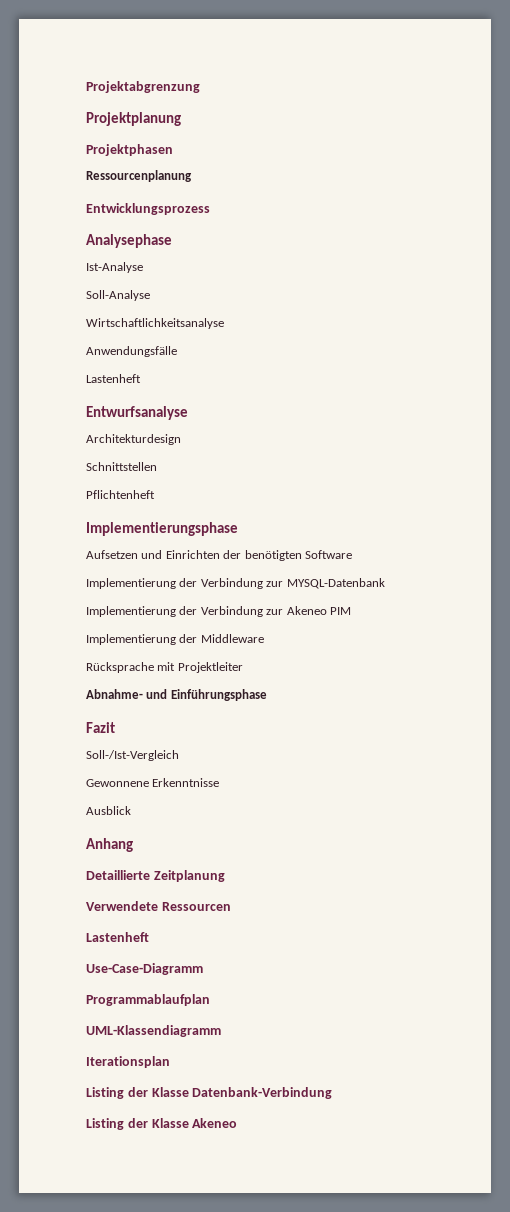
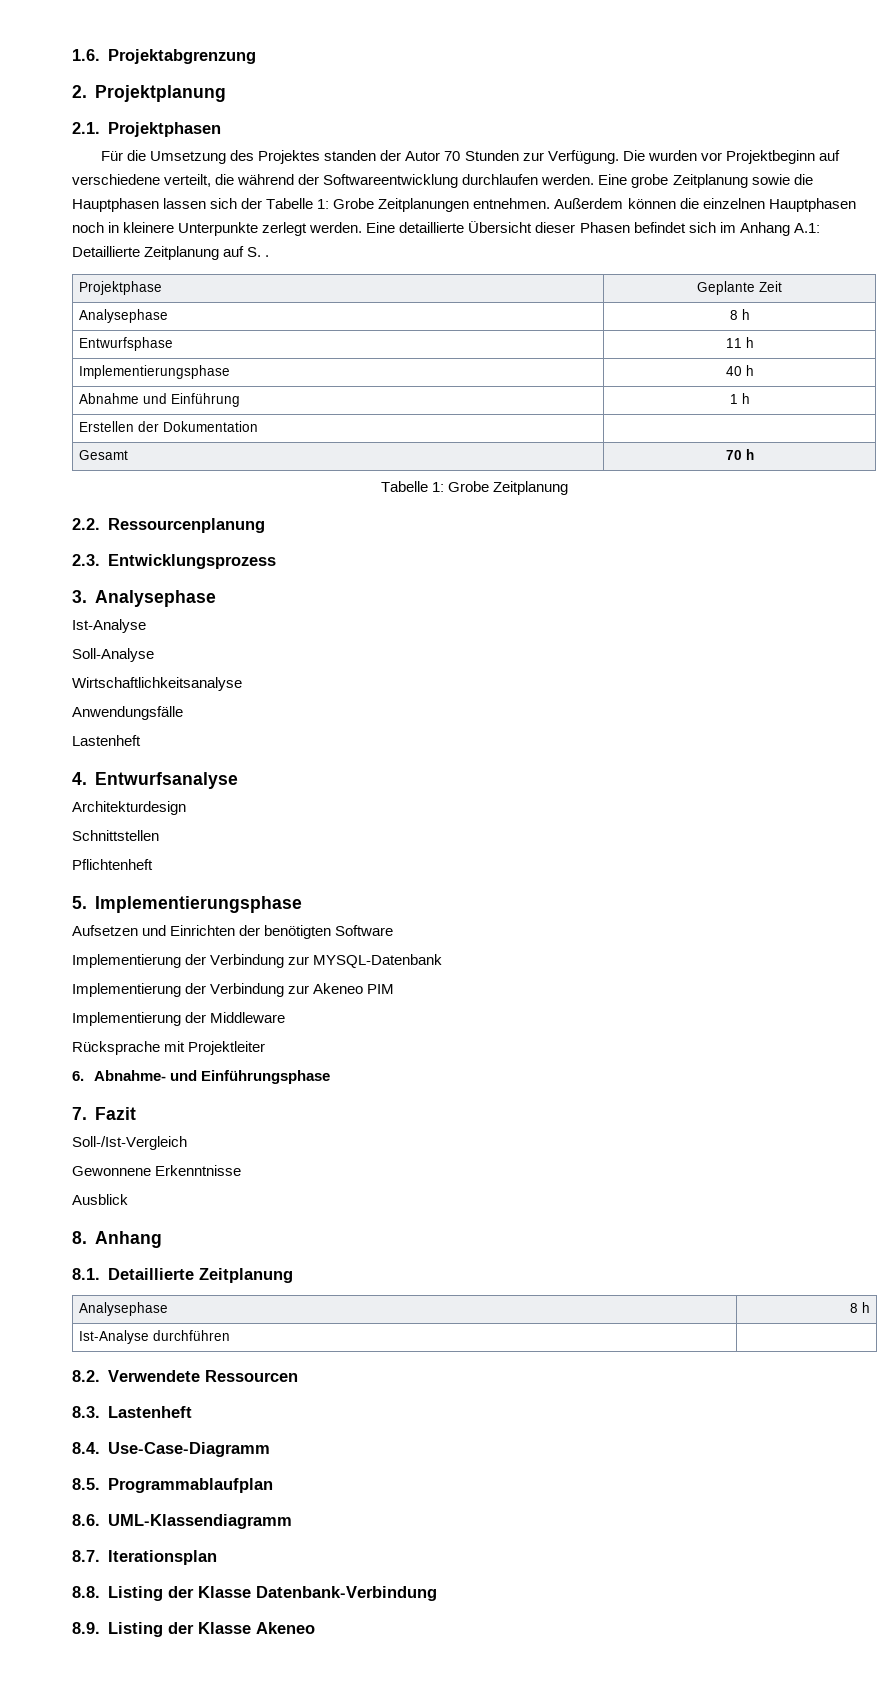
(86, 87) none -> [72,49,100,61] 1.6.
(200, 87) none -> [72,85,87,98] 2.
(181, 119) none -> [72,122,100,134] 2.1.
(173, 150) none -> [101,150,840,164] [72,174,813,188] [72,198,856,212] [72,221,820,236] [72,246,270,260] [78,281,162,295] [697,281,782,295] [78,309,168,323] [729,309,750,320] [78,337,173,351] [725,337,754,348] [78,365,230,379] [725,365,754,376] [78,393,240,407] [729,393,750,404] [78,421,258,432] [78,450,128,460] [725,449,754,460] [380,481,569,495] [72,518,100,530] Für die Umsetzung des Projektes standen der Autor 70 Stunden zur Verfügung. Die wurden vor Projektbeginn auf verschiedene verteilt, die während der Softwareentwicklung durchlaufen werden. Eine grobe Zeitplanung sowie die Hauptphasen lassen sich der Tabelle 1: Grobe Zeitplanungen entnehmen. Außerdem können die einzelnen Hauptphasen noch in kleinere Unterpunkte zerlegt werden. Eine detaillierte Übersicht dieser Phasen befindet sich im Anhang A.1: Detaillierte Zeitplanung auf S. . // Projektphase | Geplante Zeit // Analysephase | 8 h // Entwurfsphase | 11 h // Implementierungsphase | 40 h // Abnahme und Einführung | 1 h // Erstellen der Dokumentation | // Gesamt | 70 h // Tabelle 1: Grobe Zeitplanung // 2.2.
(192, 176) none -> [72,554,100,566] 2.3.
(210, 209) none -> [72,590,87,603] 3.
(141, 378) none -> [72,772,87,785] 4.
(155, 494) none -> [72,896,87,909] 5.
(243, 667) none -> [72,1071,84,1081] 6.
(267, 695) none -> [72,1107,87,1120] 7.
(131, 810) none -> [72,1231,87,1244] 8.
[86,870,225,882] Detaillierte Zeitplanung // -> [72,1268,293,1283] [78,1302,168,1316] [850,1302,871,1313] [78,1330,230,1344] [72,1370,100,1382] 8.1. Detaillierte Zeitplanung // Analysephase | 8 h // Ist-Analyse durchführen | // 8.2.
[86,932,149,942] Lastenheft // -> [72,1406,192,1418] [72,1442,100,1454] 8.3. Lastenheft // 8.4.
(203, 969) none -> [72,1478,100,1490] 8.5.
(210, 1000) none -> [72,1514,100,1526] 8.6.
(221, 1031) none -> [72,1550,100,1562] 8.7.
(170, 1062) none -> [72,1586,100,1598] 8.8.
(333, 1093) none -> [72,1622,100,1634] 8.9.

